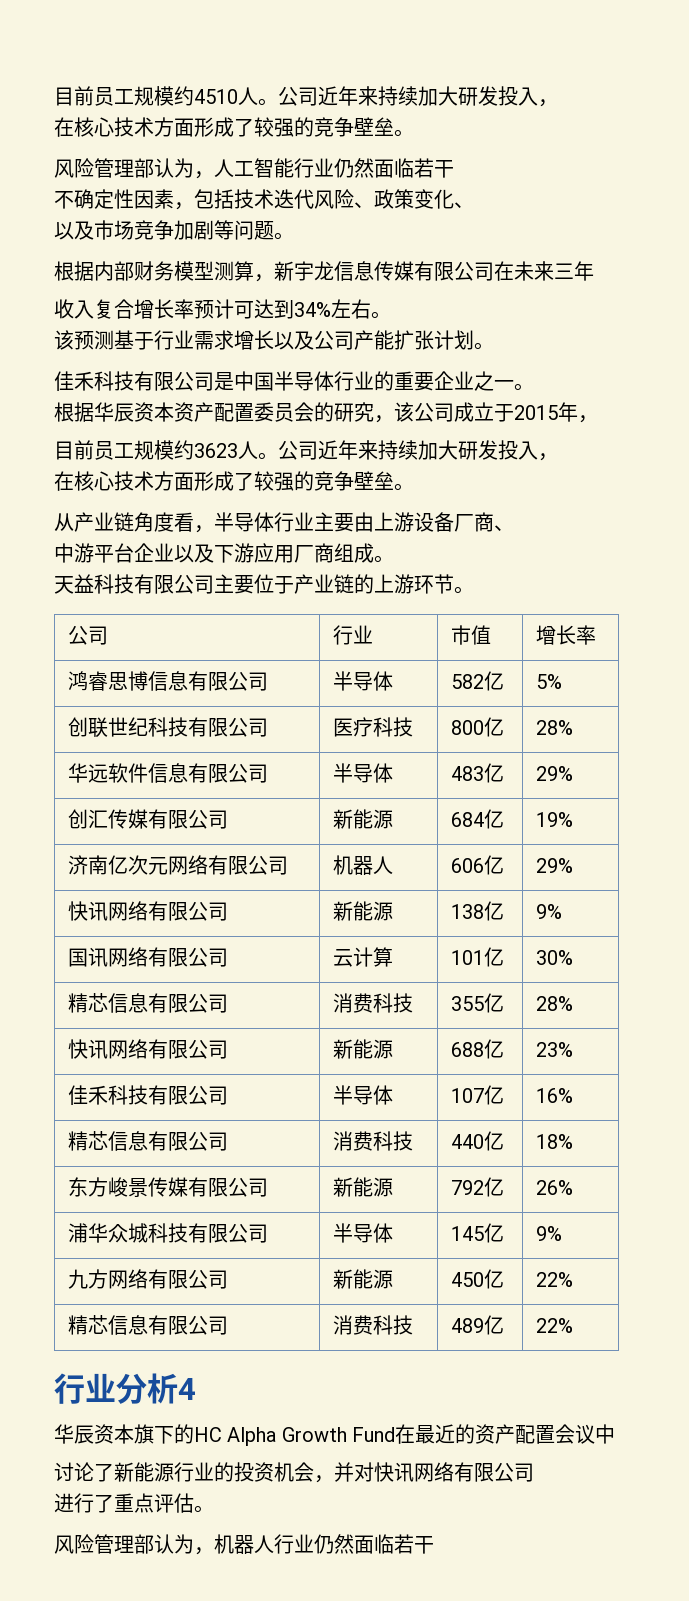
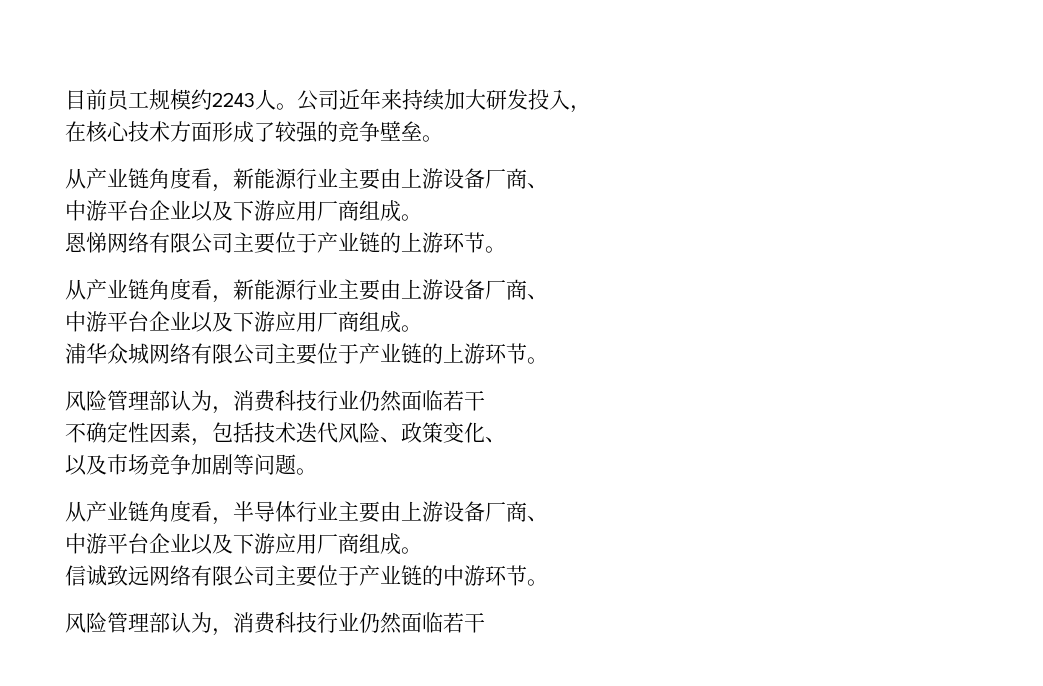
[54,86,238,106] 目前员工规模约4510 -> [65,89,255,111] 目前员工规模约2243
[54,158,294,179] // 风险管理部认为，人工智能 -> [65,167,548,192] [65,200,422,222] [65,232,506,254] [65,278,548,303] [65,311,422,333] [65,343,548,365] [65,390,317,414] // 从产业链角度看，新能源行业主要由上游设备厂商、 // 中游平台企业以及下游应用厂商组成。 // 恩悌网络有限公司主要位于产业链的上游环节。 // 从产业链角度看，新能源行业主要由上游设备厂商、 // 中游平台企业以及下游应用厂商组成。 // 浦华众城网络有限公司主要位于产业链的上游环节。 // 风险管理部认为，消费科技
[54,261,594,282] [54,299,391,319] [54,330,494,350] [54,371,534,391] [54,402,598,423] [54,440,558,461] [54,471,414,491] // 根据内部财务模型测算，新宇龙信息传媒有限公司在未来三年 // 收入复合增长率预计可达到34%左右。 // 该预测基于行业需求增长以及公司产能扩张计划。 // 佳禾科技有限公司是中国半导体行业的重要企业之一。 // 根据华辰资本资产配置委员会的研究，该公司成立于2015年， // 目前员工规模约3623人。公司近年来持续加大研发投入， // 在核心技术方面形成了较强的竞争壁垒。 -> (317, 471) none
[54,574,474,594] [68,625,109,645] [333,625,374,645] [451,625,492,645] [536,625,597,645] [68,671,269,691] [333,671,394,691] [451,671,505,691] [536,674,563,689] [68,717,269,738] [333,717,414,737] [451,717,505,737] [536,720,574,735] [68,763,269,783] [333,763,394,783] [451,763,505,783] [536,766,574,781] [68,809,229,829] [333,809,394,829] [451,809,505,829] [536,812,574,827] [68,855,289,875] [333,855,394,875] [451,855,505,875] [536,858,574,873] [68,901,229,921] [333,901,394,921] [451,901,505,921] [536,904,563,919] [68,947,229,967] [333,947,394,967] [451,947,505,967] [536,950,574,965] [68,993,229,1013] [333,993,414,1013] [451,993,505,1013] [536,996,574,1011] [68,1039,229,1059] [333,1039,394,1059] [451,1039,505,1059] [536,1042,574,1057] [68,1085,229,1105] [333,1085,394,1105] [451,1085,505,1105] [536,1088,574,1103] [68,1131,229,1151] [333,1131,414,1151] [451,1131,505,1151] [536,1134,574,1149] [68,1177,269,1197] [333,1177,394,1197] [451,1177,505,1197] [536,1180,574,1195] [68,1223,269,1243] [333,1223,394,1243] [451,1223,505,1243] [536,1226,563,1241] [68,1269,229,1289] [333,1269,394,1289] [451,1269,505,1289] [536,1272,574,1287] [68,1315,229,1335] [333,1315,414,1335] [451,1315,505,1335] [536,1318,574,1333] [54,1373,196,1404] [54,1424,616,1446] [54,1462,534,1483] [54,1493,214,1513] [54,1534,274,1555] 天益科技有限公司主要位于产业链的上游环节。 // 公司 | 行业 | 市值 | 增长率 // 鸿睿思博信息有限公司 | 半导体 | 582亿 | 5% // 创联世纪科技有限公司 | 医疗科技 | 800亿 | 28% // 华远软件信息有限公司 | 半导体 | 483亿 | 29% // 创汇传媒有限公司 | 新能源 | 684亿 | 19% // 济南亿次元网络有限公司 | 机器人 | 606亿 | 29% // 快讯网络有限公司 | 新能源 | 138亿 | 9% // 国讯网络有限公司 | 云计算 | 101亿 | 30% // 精芯信息有限公司 | 消费科技 | 355亿 | 28% // 快讯网络有限公司 | 新能源 | 688亿 | 23% // 佳禾科技有限公司 | 半导体 | 107亿 | 16% // 精芯信息有限公司 | 消费科技 | 440亿 | 18% // 东方峻景传媒有限公司 | 新能源 | 792亿 | 26% // 浦华众城科技有限公司 | 半导体 | 145亿 | 9% // 九方网络有限公司 | 新能源 | 450亿 | 22% // 精芯信息有限公司 | 消费科技 | 489亿 | 22% // 行业分析4 // 华辰资本旗下的HC Alpha Growth Fund在最近的资产配置会议中 // 讨论了新能源行业的投资机会，并对快讯网络有限公司 // 进行了重点评估。 // 风险管理部认为，机器人 -> [65,565,548,587] [65,612,317,636] 信诚致远网络有限公司主要位于产业链的中游环节。 // 风险管理部认为，消费科技

